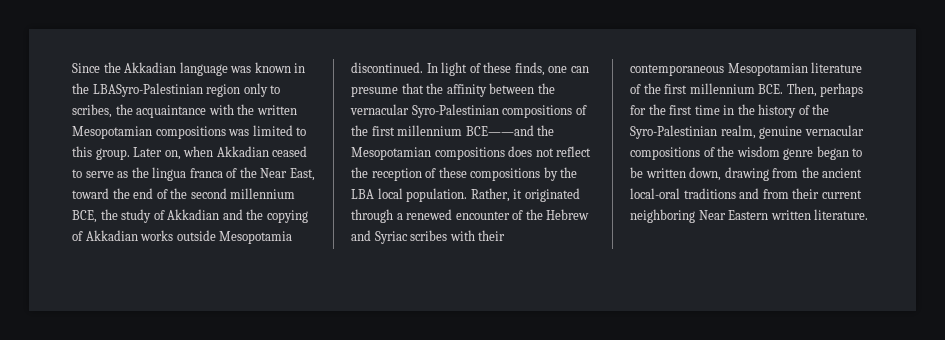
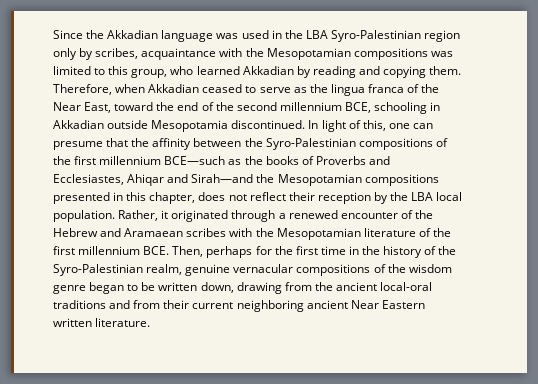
[254,62,306,73] [72,83,281,97] [72,104,133,118] known in the LBASyro-Palestinian region only to scribes, the -> [241,30,461,42] [53,48,139,60] used in the LBA Syro-Palestinian region only by scribes,
[256,105,297,115] written -> (264, 52) none
[95,147,181,160] group. Later on, -> [131,66,462,78] [53,84,112,95] group, who learned Akkadian by reading and copying them. Therefore,
[100,209,308,223] [72,230,174,241] the study of Akkadian and the copying of Akkadian works -> [374,102,441,114] [53,120,104,129] schooling in Akkadian
[483,62,545,76] these finds, -> [362,120,386,131] this,
[350,104,409,115] vernacular -> (263, 142) none
[465,125,555,136] [351,146,592,160] [351,167,541,181] BCE——and the Mesopotamian compositions does not reflect the reception of these compositions -> [164,156,390,165] [53,174,439,186] [53,192,371,204] BCE—such as the books of Proverbs and Ecclesiastes, Ahiqar and Sirah—and the Mesopotamian compositions presented in this chapter, does not reflect their reception
[374,231,408,244] Syriac -> [124,228,184,237] Aramaean
[478,230,506,241] [630,64,724,76] their contemporaneous -> [255,228,274,237] the
(695, 216) none -> [306,300,348,309] ancient

